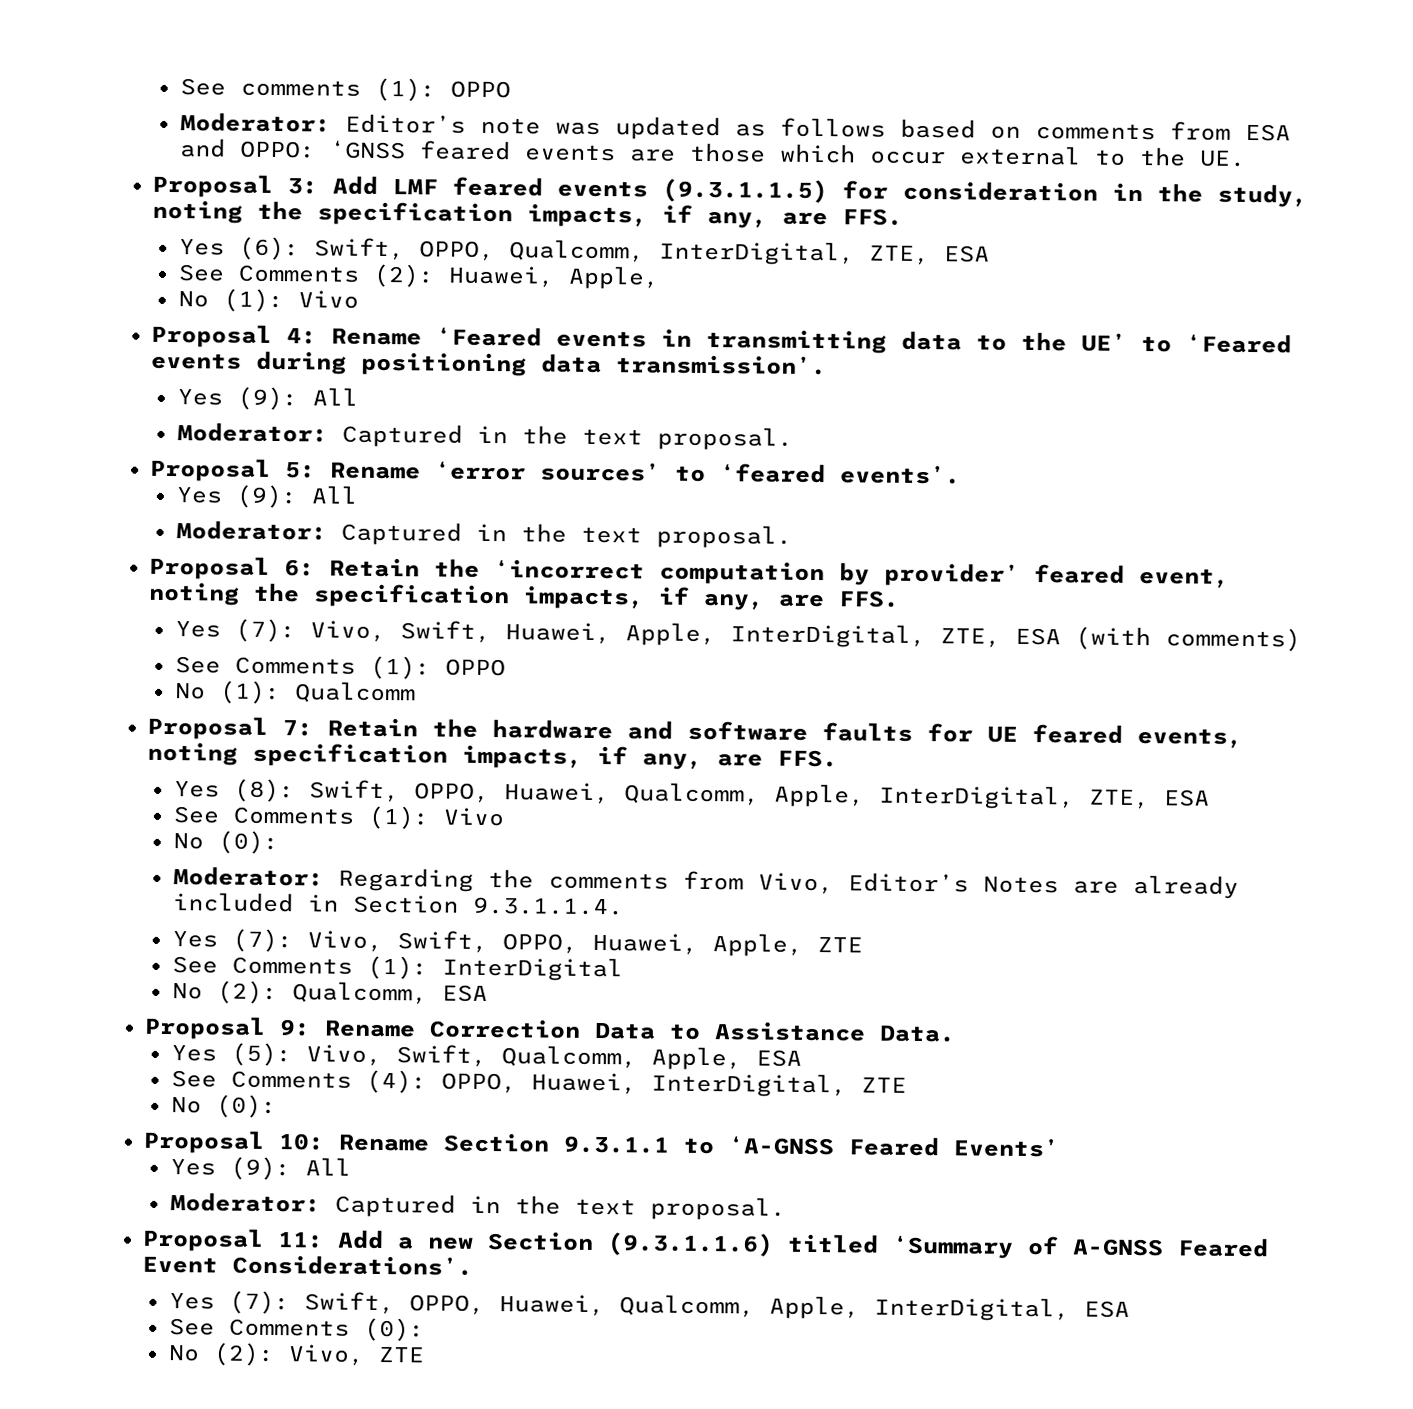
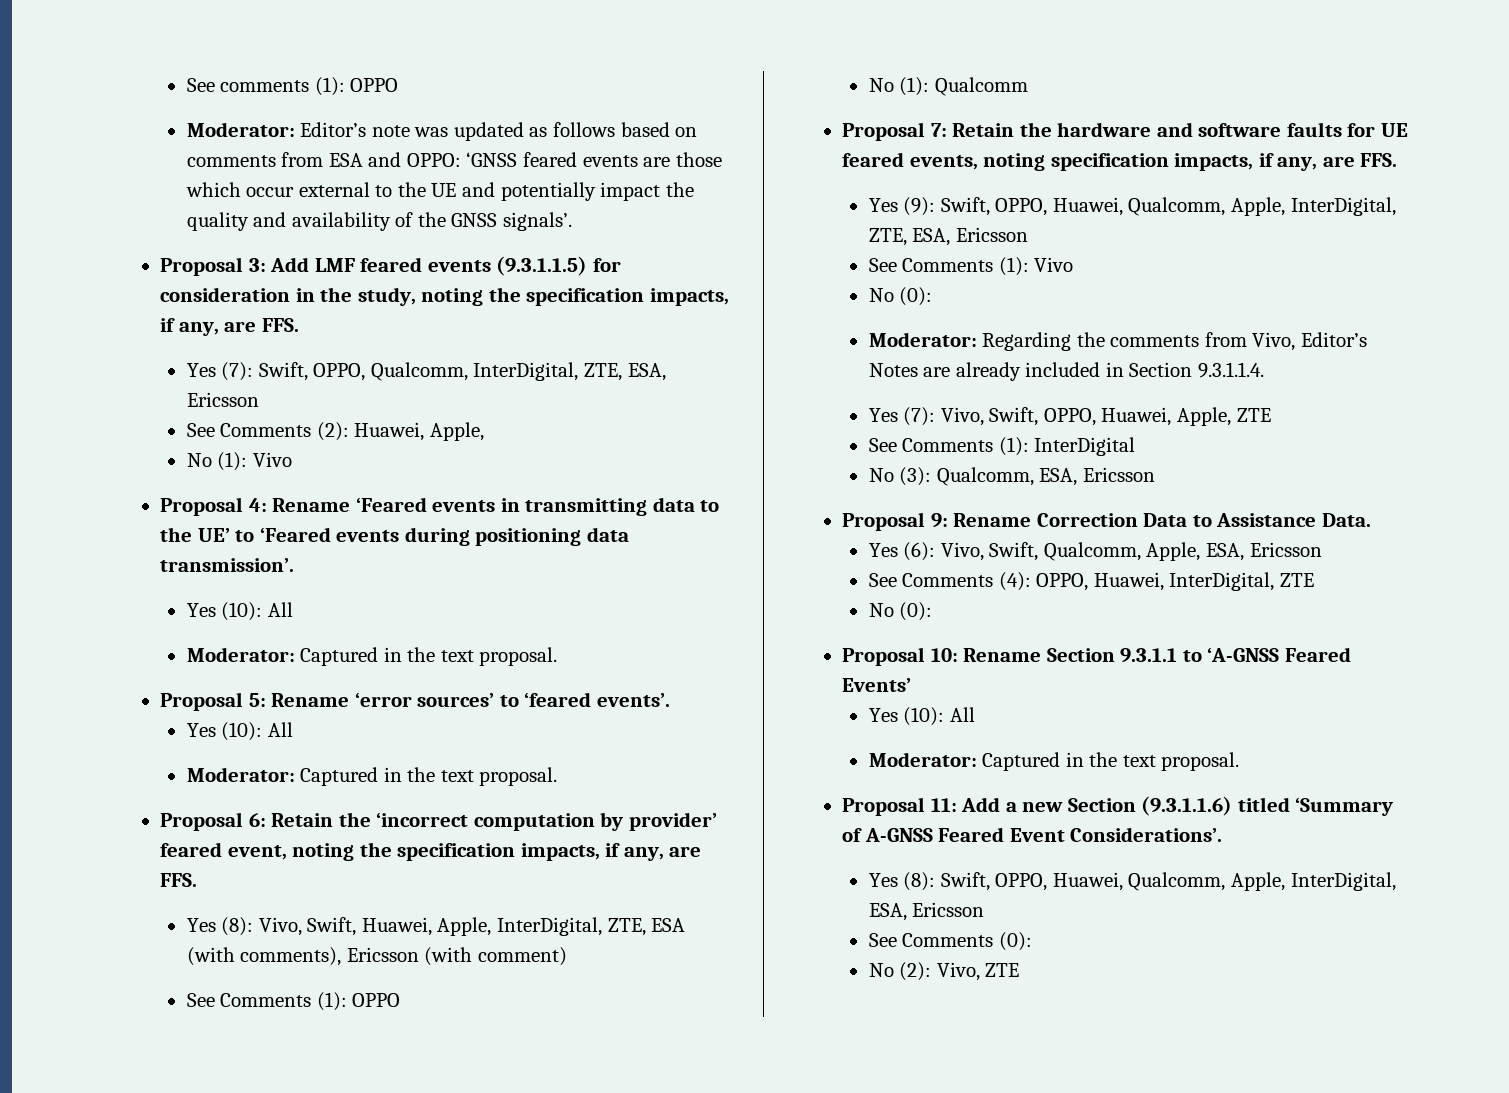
[1198,149,1246,167] UE. -> [431,182,694,201] [186,212,573,231] UE and potentially impact the quality and availability of the GNSS signals’.
[238,236,300,261] (6): -> [221,362,254,381] (7):
[943,245,990,263] ESA -> [627,363,666,381] [186,392,259,407] ESA, Ericsson
[236,386,298,411] (9): -> [221,602,263,621] (10):
[235,484,298,509] (9): -> [221,722,263,741] (10):
[234,618,296,643] (7): -> [221,917,254,936] (8):
[1164,627,1301,652] comments) -> [240,947,567,966] comments), Ericsson (with comment)
[233,778,295,803] (8): -> [903,197,936,216] (9):
[1163,789,1210,807] ESA -> [912,227,1028,246] ESA, Ericsson
[216,980,488,1005] (2): Qualcomm, ESA -> [899,467,1155,486] (3): Qualcomm, ESA, Ericsson
[230,1042,292,1067] (5): -> [903,542,936,561] (6):
[755,1049,802,1067] ESA -> [1206,542,1322,561] ESA, Ericsson
[229,1156,291,1181] (9): -> [903,707,945,726] (10):
[228,1290,1130,1322] (7): Swift, OPPO, Huawei, Qualcomm, Apple, InterDigital, ESA -> [903,872,1396,891] [868,902,985,921] (8): Swift, OPPO, Huawei, Qualcomm, Apple, InterDigital, ESA, Ericsson

